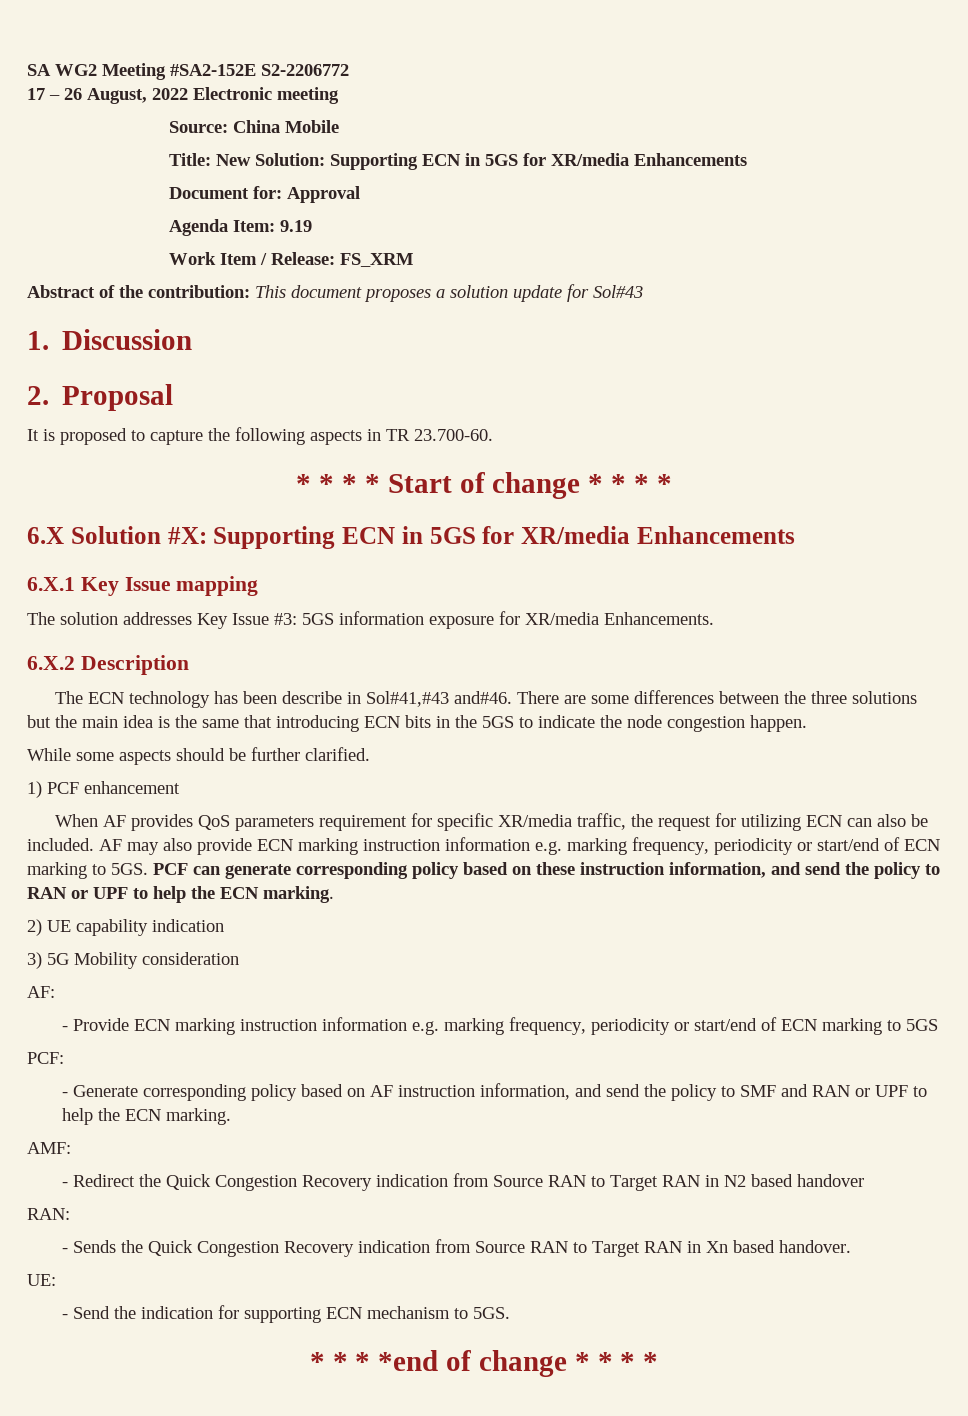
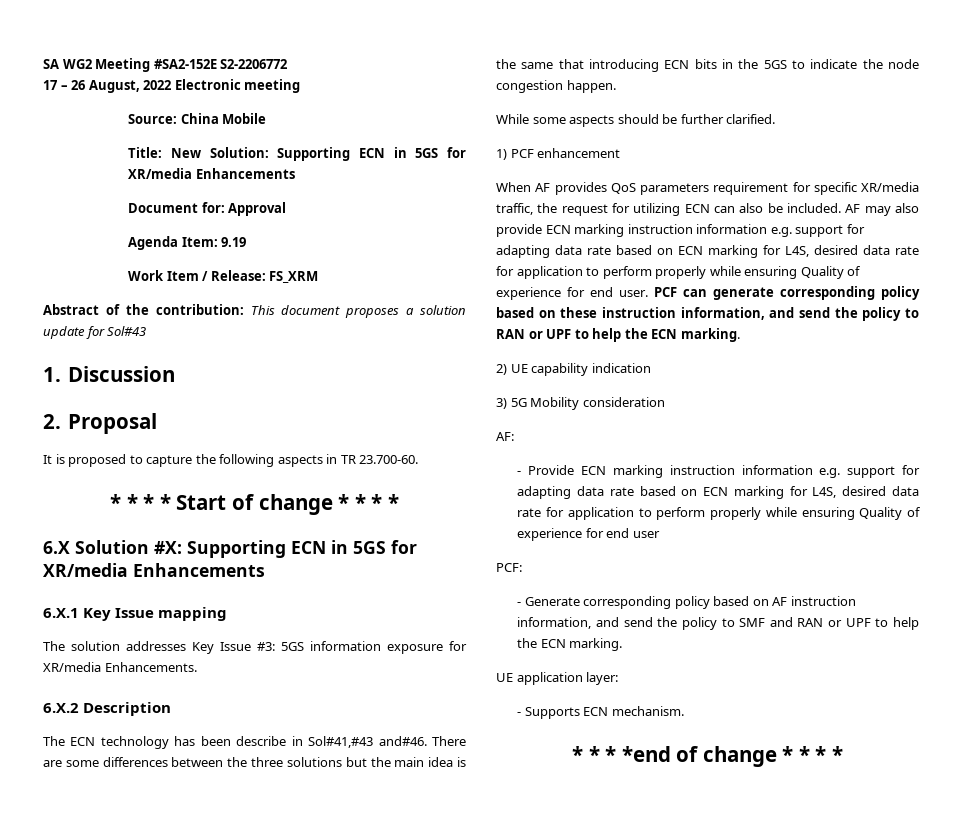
[567,837,940,855] [27,862,148,879] marking frequency, periodicity or start/end of ECN marking to 5GS. -> [795,224,865,237] [496,245,919,258] [496,266,862,279] [496,287,648,300] support for adapting data rate based on ECN marking for L4S, desired data rate for application to perform properly while ensuring Quality of experience for end user.
[444,1017,939,1035] marking frequency, periodicity or start/end of ECN marking to 5GS -> [847,465,920,478] [517,486,919,499] [517,507,921,520] [517,528,660,541] support for adapting data rate based on ECN marking for L4S, desired data rate for application to perform properly while ensuring Quality of experience for end user
[27,1142,71,1154] [62,1173,865,1191] [27,1208,70,1220] [62,1239,852,1257] [27,1274,56,1286] [62,1305,511,1323] AMF: // - Redirect the Quick Congestion Recovery indication from Source RAN to Target RAN in N2 based handover // RAN: // - Sends the Quick Congestion Recovery indication from Source RAN to Target RAN in Xn based handover. // UE: // - Send the indication for supporting ECN mechanism to 5GS. -> [496,672,619,685] [517,706,684,719] UE application layer: // - Supports ECN mechanism.

